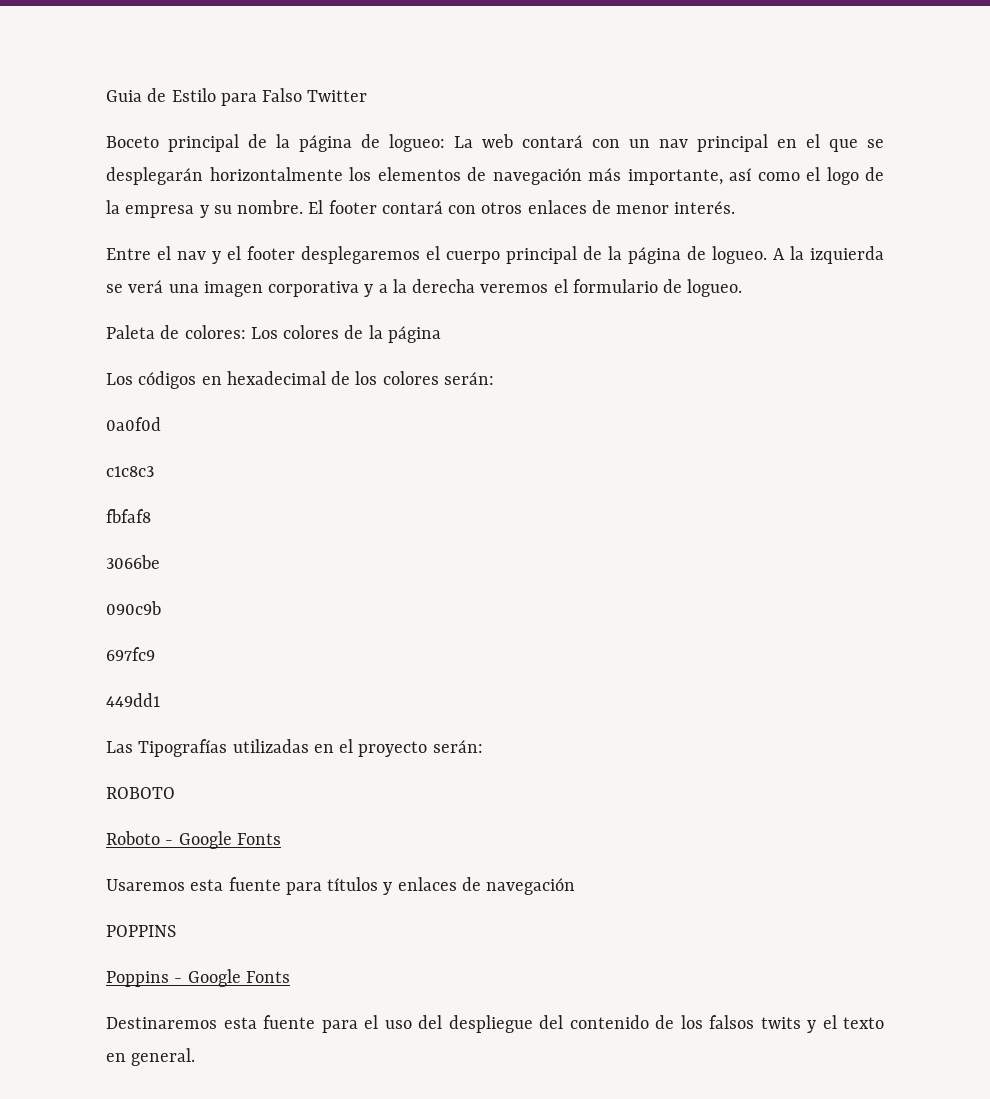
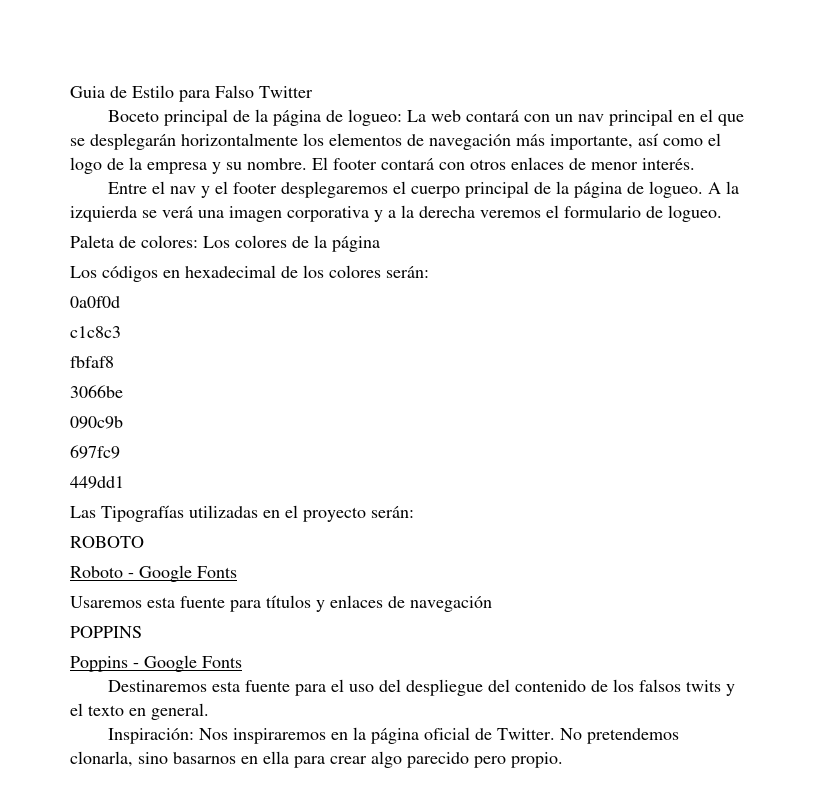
(196, 1057) none -> [108,727,680,744] [70,751,563,768] // Inspiración: Nos inspiraremos en la página oficial de Twitter. No pretendemos clonarla, sino basarnos en ella para crear algo parecido pero propio.

